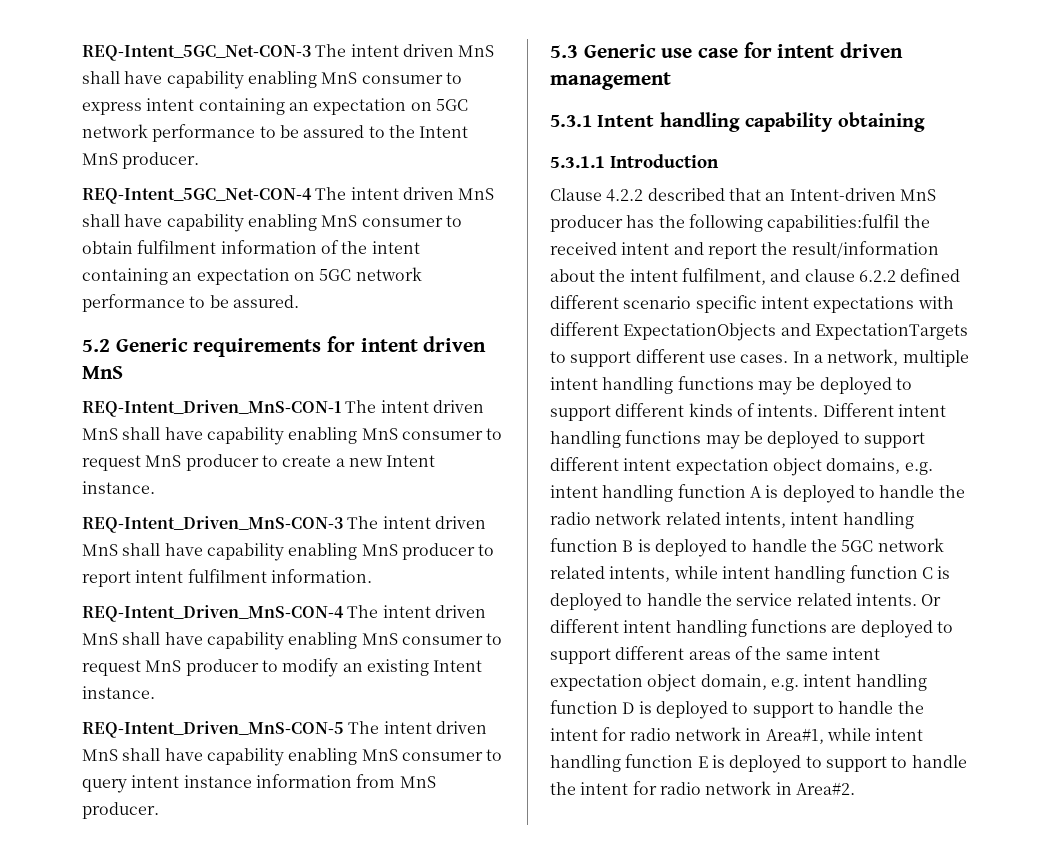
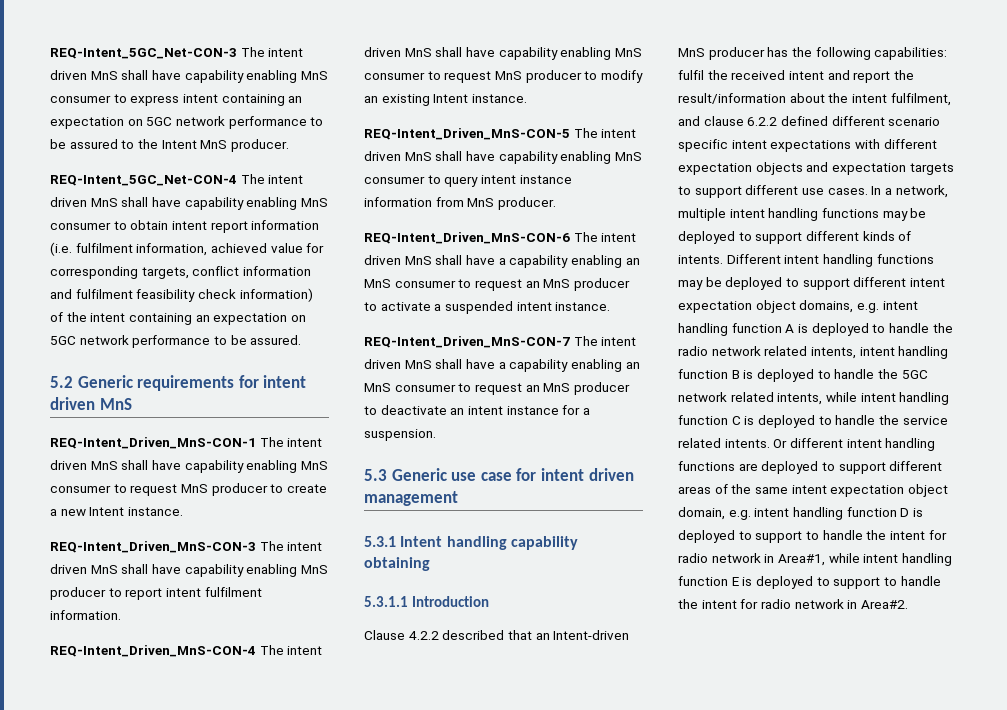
[137,240,317,254] fulfilment information -> [171,220,320,233] [50,242,325,256] [50,266,311,279] [50,288,313,302] intent report information (i.e. fulfilment information, achieved value for corresponding targets, conflict information and fulfilment feasibility check information)
(159, 810) none -> [364,232,637,244] [364,255,640,268] [364,278,630,291] [364,301,611,314] [364,336,637,348] [364,359,640,372] [364,382,630,395] [364,405,590,415] [364,429,436,441] // REQ-Intent_Driven_MnS-CON-6 The intent driven MnS shall have a capability enabling an MnS consumer to request an MnS producer to activate a suspended intent instance. // REQ-Intent_Driven_MnS-CON-7 The intent driven MnS shall have a capability enabling an MnS consumer to request an MnS producer to deactivate an intent instance for a suspension.
[767,214,900,232] capabilities:fulfil -> [874,47,948,60] [678,70,704,80] capabilities: fulfil
[623,323,968,341] ExpectationObjects and ExpectationTargets -> [678,162,954,175] expectation objects and expectation targets

